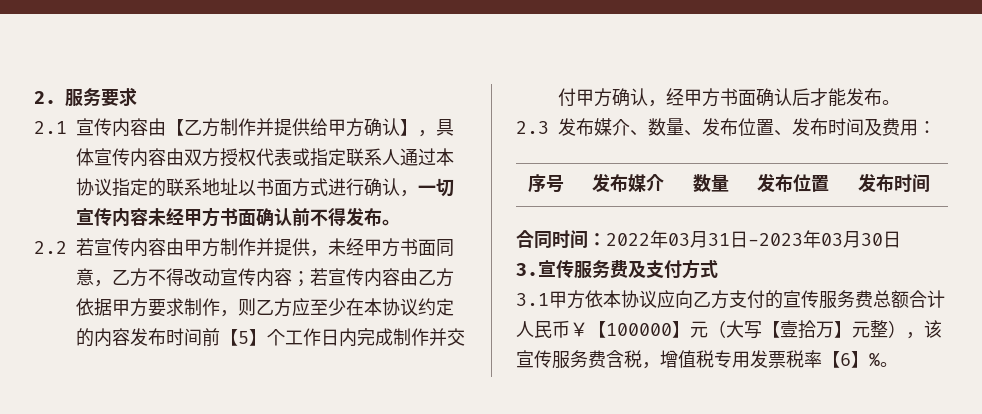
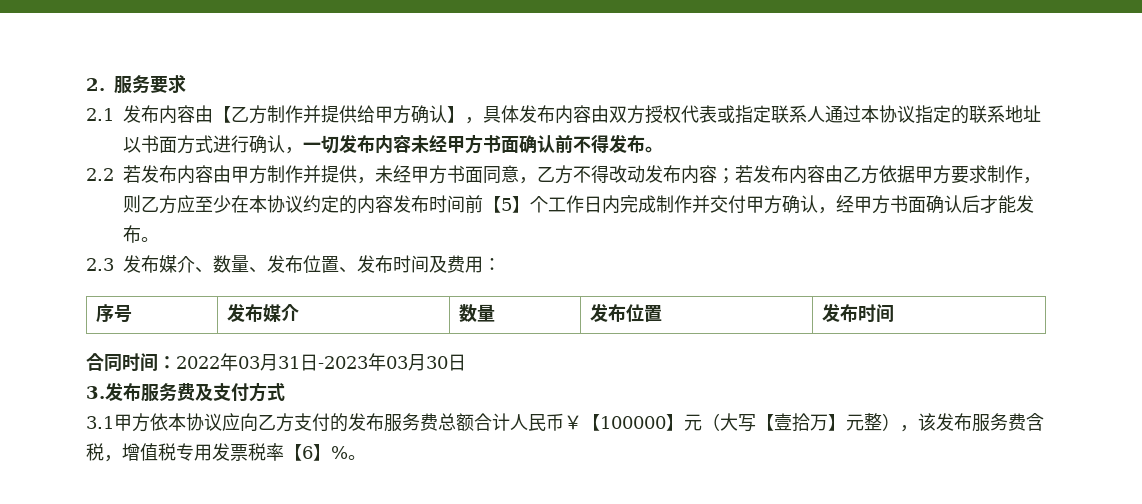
[76,118,112,136] 宣传 -> [123,105,159,123] 发布
[94,148,130,166] 宣传 -> [519,105,555,123] 发布
[76,208,112,226] 宣传 -> [339,134,375,153] 发布
[94,238,130,256] 宣传 -> [141,165,177,183] 发布
[220,268,256,286] 宣传 -> [645,165,681,183] 发布
[328,268,364,286] 宣传 -> [753,165,789,183] 发布
[538,260,574,278] 宣传 -> [105,382,141,401] 发布
[783,290,819,308] 宣传 -> [348,413,384,431] 发布
[516,350,552,368] 宣传 -> [936,413,972,431] 发布

